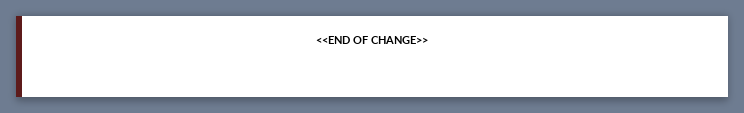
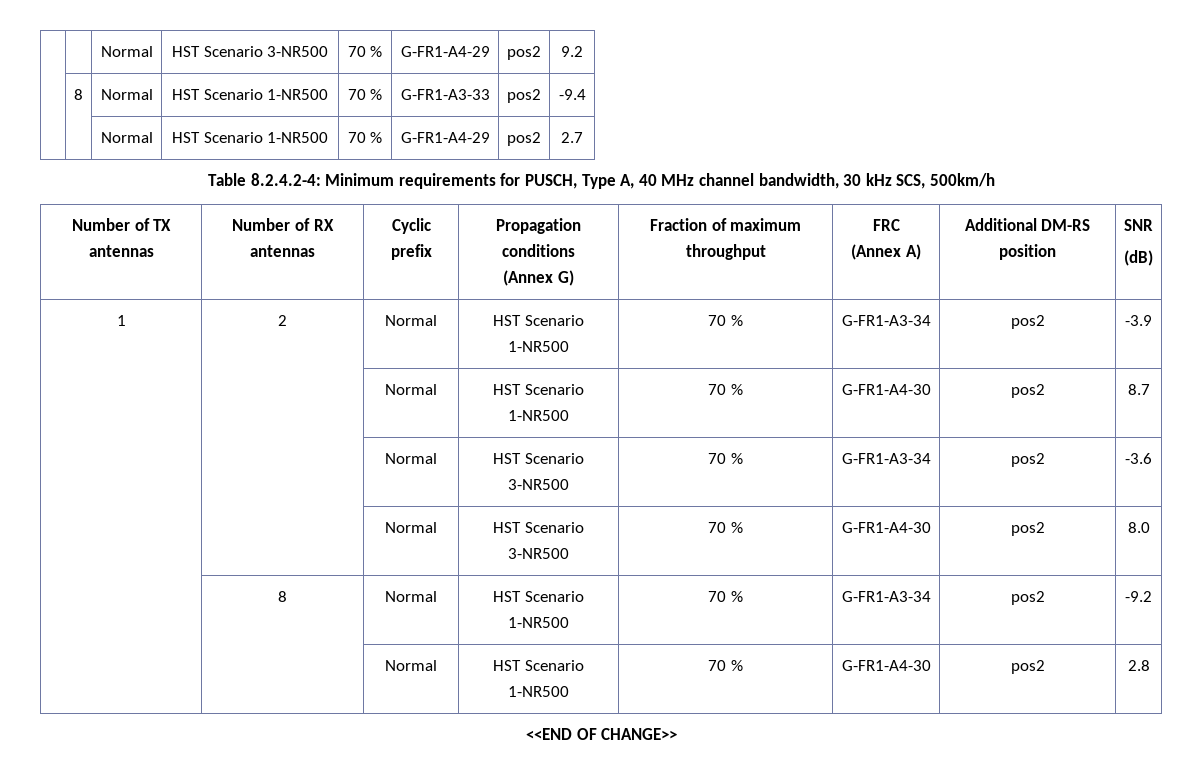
(316, 40) none -> [100,46,153,57] [171,46,329,57] [347,46,383,57] [400,46,490,57] [507,46,541,60] [561,46,583,57] [74,89,83,100] [100,89,153,100] [171,89,329,100] [347,89,383,100] [400,89,490,100] [507,89,541,103] [558,89,586,100] [100,132,153,143] [171,132,329,143] [347,132,383,143] [400,132,490,143] [507,132,541,146] [561,132,583,143] [208,173,995,189] [71,218,172,231] [88,245,154,257] [232,218,334,231] [250,245,315,257] [391,218,431,234] [390,244,432,260] [496,218,581,234] [502,244,575,257] [503,270,574,286] [649,218,802,231] [685,244,766,260] [872,219,900,231] [851,244,921,260] [964,218,1091,231] [999,244,1056,260] [1124,219,1153,231] [1124,250,1153,266] [116,315,126,326] [278,315,287,326] [385,315,437,326] [493,315,584,326] [508,341,569,352] [708,315,743,326] [841,315,931,326] [1010,315,1045,329] [1125,315,1152,326] [385,384,437,395] [493,384,584,395] [508,410,569,421] [708,384,743,395] [841,384,931,395] [1010,384,1045,398] [1127,384,1150,395] [385,453,437,464] [493,453,584,464] [508,479,569,490] [708,453,743,464] [841,453,931,464] [1010,453,1045,467] [1125,453,1152,464] [385,522,437,533] [493,522,584,533] [508,548,569,559] [708,522,743,533] [841,522,931,533] [1010,522,1045,536] [1127,522,1150,533] [278,591,287,602] [385,591,437,602] [493,591,584,602] [508,617,569,628] [708,591,743,602] [841,591,931,602] [1010,591,1045,605] [1125,591,1152,602] [385,660,437,671] [493,660,584,671] [508,686,569,697] [708,660,743,671] [841,660,931,671] [1010,660,1045,674] [1127,660,1150,671] | | Normal | HST Scenario 3-NR500 | 70 % | G-FR1-A4-29 | pos2 | 9.2 // | 8 | Normal | HST Scenario 1-NR500 | 70 % | G-FR1-A3-33 | pos2 | -9.4 // | | Normal | HST Scenario 1-NR500 | 70 % | G-FR1-A4-29 | pos2 | 2.7 // Table 8.2.4.2-4: Minimum requirements for PUSCH, Type A, 40 MHz channel bandwidth, 30 kHz SCS, 500km/h // Number of TX antennas | Number of RX antennas | Cyclic prefix | Propagation conditions // (Annex G) | Fraction of maximum throughput | FRC // (Annex A) | Additional DM-RS position | SNR // (dB) // 1 | 2 | Normal | HST Scenario 1-NR500 | 70 % | G-FR1-A3-34 | pos2 | -3.9 // | | Normal | HST Scenario 1-NR500 | 70 % | G-FR1-A4-30 | pos2 | 8.7 // | | Normal | HST Scenario 3-NR500 | 70 % | G-FR1-A3-34 | pos2 | -3.6 // | | Normal | HST Scenario 3-NR500 | 70 % | G-FR1-A4-30 | pos2 | 8.0 // | 8 | Normal | HST Scenario 1-NR500 | 70 % | G-FR1-A3-34 | pos2 | -9.2 // | | Normal | HST Scenario 1-NR500 | 70 % | G-FR1-A4-30 | pos2 | 2.8 //

